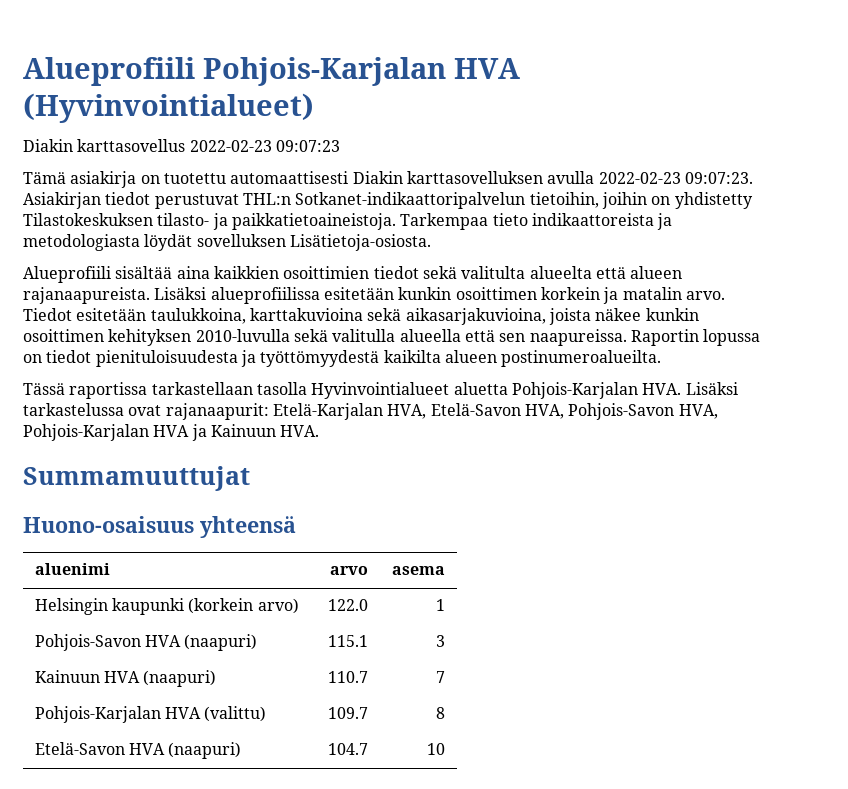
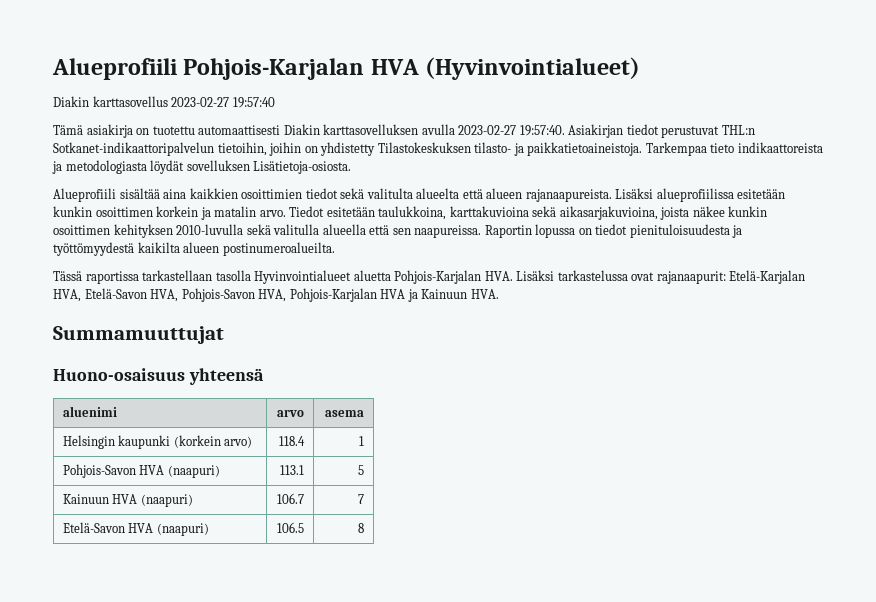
[189,140,340,152] 2022-02-23 09:07:23 -> [171,97,275,108] 2023-02-27 19:57:40
[598,172,753,184] 2022-02-23 09:07:23. -> [458,125,565,136] 2023-02-27 19:57:40.
[328,599,369,611] 122.0 -> [279,436,306,446] 118.4
[328,635,369,647] [436,635,446,647] 115.1 | 3 -> [280,465,305,475] [358,465,365,475] 113.1 | 5
[328,671,369,683] 110.7 -> [277,493,305,504] 106.7
[34,706,267,723] [328,707,369,719] [436,707,446,719] // Pohjois-Karjalan HVA (valittu) | 109.7 | 8 -> (365, 499) none
[328,743,369,755] [427,743,446,755] 104.7 | 10 -> [277,522,305,533] [358,523,365,533] 106.5 | 8

